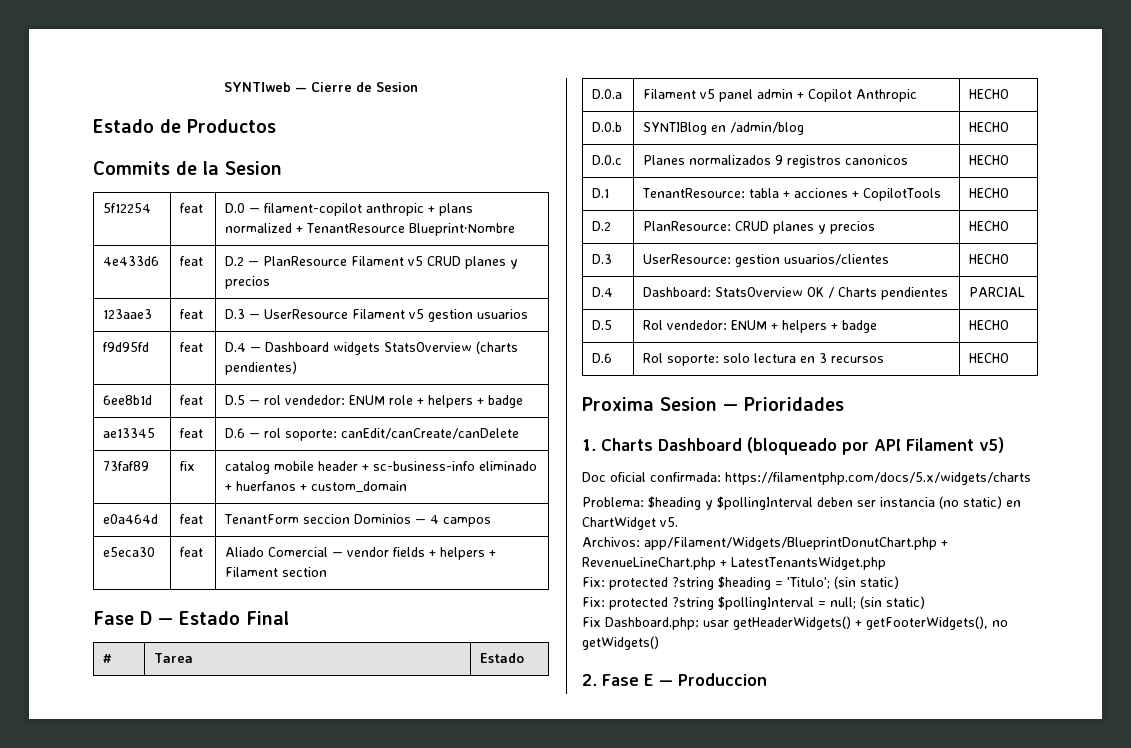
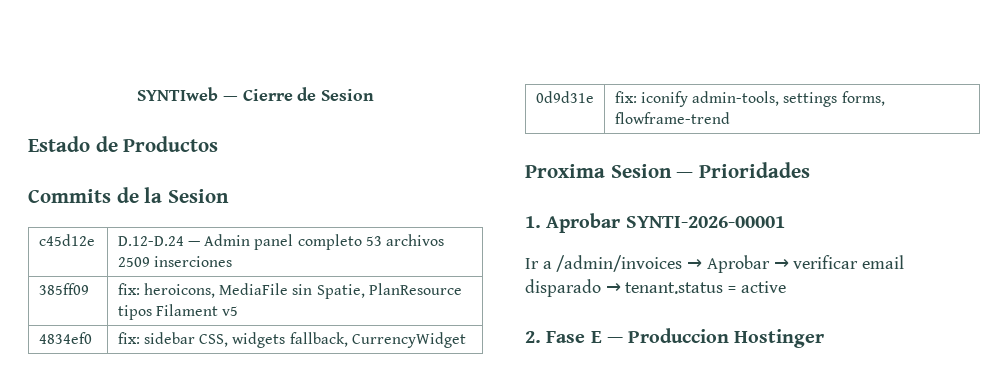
[103,203,152,213] [180,203,204,213] [225,203,474,216] [225,223,516,236] [103,256,160,266] [180,256,204,266] [225,256,519,269] [225,276,271,289] [103,309,153,319] [180,309,204,319] [225,309,529,322] [103,342,150,352] [180,342,204,352] [225,341,519,355] [225,361,298,375] [103,395,153,405] [180,395,204,405] [225,395,524,408] [103,428,156,438] [180,428,204,438] [225,428,520,441] [103,461,150,471] [180,461,196,471] [225,461,538,474] [225,481,408,493] [103,514,159,524] [180,514,204,524] [224,514,492,527] [103,547,156,557] [180,547,204,557] [225,547,497,560] [225,567,328,577] [93,611,289,625] [103,654,113,663] [154,653,194,663] [480,653,525,663] [592,89,623,99] [643,89,918,102] [969,89,1010,99] [592,122,623,132] [643,122,805,135] [969,122,1010,132] [592,155,623,165] [643,155,909,168] [969,155,1010,165] [592,188,610,198] [642,188,942,201] [969,188,1010,198] [592,221,612,231] [643,221,876,234] [969,221,1010,231] [592,254,613,264] [643,254,890,267] [969,254,1010,264] [592,287,614,297] [643,287,949,300] [969,287,1026,297] [592,320,613,330] [643,320,878,333] [969,320,1010,330] [592,353,613,363] [643,353,885,366] [969,353,1010,363] 5f12254 | feat | D.0 — filament-copilot anthropic + plans normalized + TenantResource Blueprint·Nombre // 4e433d6 | feat | D.2 — PlanResource Filament v5 CRUD planes y precios // 123aae3 | feat | D.3 — UserResource Filament v5 gestion usuarios // f9d95fd | feat | D.4 — Dashboard widgets StatsOverview (charts pendientes) // 6ee8b1d | feat | D.5 — rol vendedor: ENUM role + helpers + badge // ae13345 | feat | D.6 — rol soporte: canEdit/canCreate/canDelete // 73faf89 | fix | catalog mobile header + sc-business-info eliminado + huerfanos + custom_domain // e0a464d | feat | TenantForm seccion Dominios — 4 campos // e5eca30 | feat | Aliado Comercial — vendor fields + helpers + Filament section // Fase D — Estado Final // # | Tarea | Estado // D.0.a | Filament v5 panel admin + Copilot Anthropic | HECHO // D.0.b | SYNTIBlog en /admin/blog | HECHO // D.0.c | Planes normalizados 9 registros canonicos | HECHO // D.1 | TenantResource: tabla + acciones + CopilotTools | HECHO // D.2 | PlanResource: CRUD planes y precios | HECHO // D.3 | UserResource: gestion usuarios/clientes | HECHO // D.4 | Dashboard: StatsOverview OK / Charts pendientes | PARCIAL // D.5 | Rol vendedor: ENUM + helpers + badge | HECHO // D.6 | Rol soporte: solo lectura en 3 recursos | HECHO -> [38,234,95,246] [117,234,445,250] [117,256,232,267] [38,283,89,295] [117,283,463,299] [117,304,239,320] [38,332,92,344] [117,332,467,348] [535,91,594,103] [614,91,885,107] [614,112,730,124] c45d12e | D.12-D.24 — Admin panel completo 53 archivos 2509 inserciones // 385ff09 | fix: heroicons, MediaFile sin Spatie, PlanResource tipos Filament v5 // 4834ef0 | fix: sidebar CSS, widgets fallback, CurrencyWidget // 0d9d31e | fix: iconify admin-tools, settings forms, flowframe-trend
[601,437,1004,455] [582,472,1031,485] [582,496,1021,510] [582,517,678,530] [582,537,948,550] [582,557,886,570] [582,576,899,590] [582,596,925,610] [582,616,1008,630] [582,636,659,650] Charts Dashboard (bloqueado por API Filament v5) // Doc oficial confirmada: https://filamentphp.com/docs/5.x/widgets/charts // Problema: $heading y $pollingInterval deben ser instancia (no static) en ChartWidget v5. // Archivos: app/Filament/Widgets/BlueprintDonutChart.php + RevenueLineChart.php + LatestTenantsWidget.php // Fix: protected ?string $heading = 'Titulo'; (sin static) // Fix: protected ?string $pollingInterval = null; (sin static) // Fix Dashboard.php: usar getHeaderWidgets() + getFooterWidgets(), no getWidgets() -> [546,213,785,233] [525,255,905,273] [525,279,786,297] Aprobar SYNTI-2026-00001 // Ir a /admin/invoices → Aprobar → verificar email disparado → tenant.status = active
(767, 679) none -> [734,329,825,348] Hostinger

